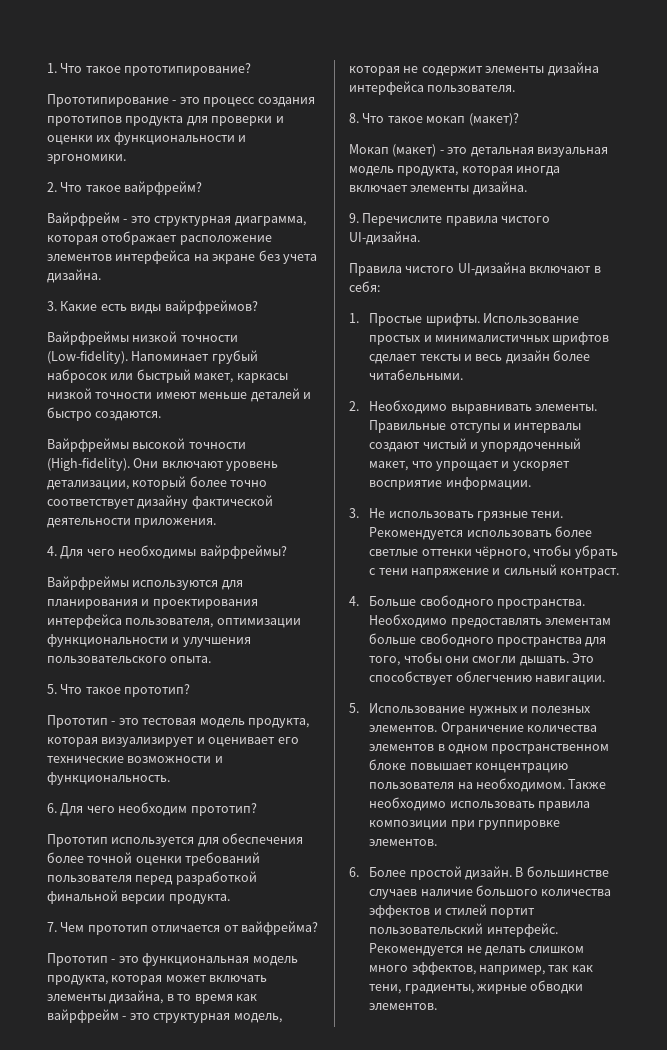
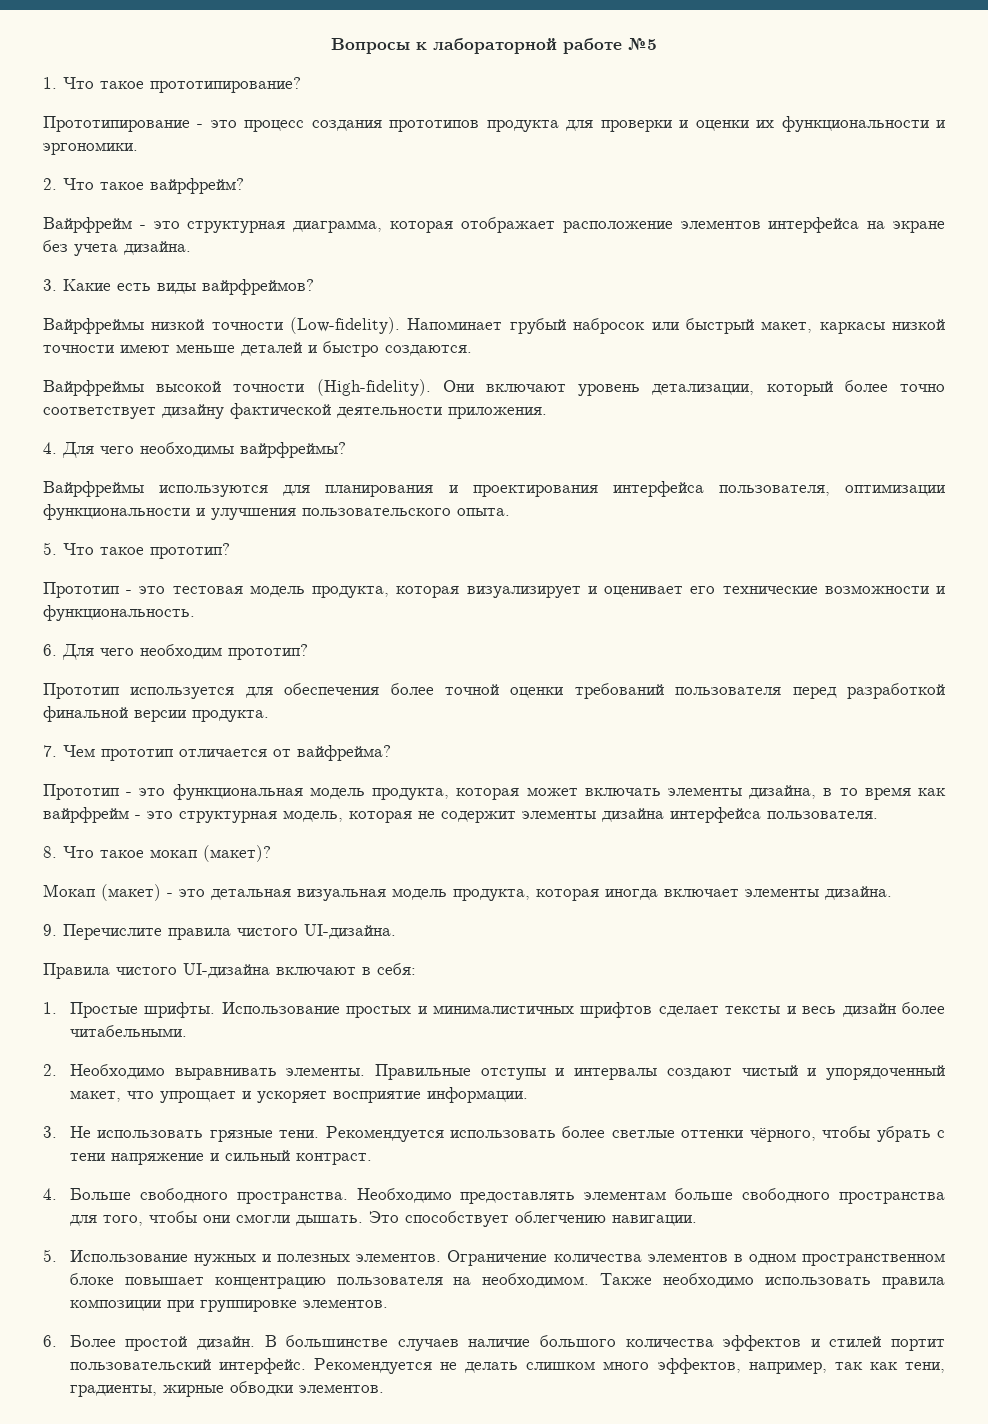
(47, 68) none -> [331,38,657,54] Вопросы к лабораторной работе №5 //

